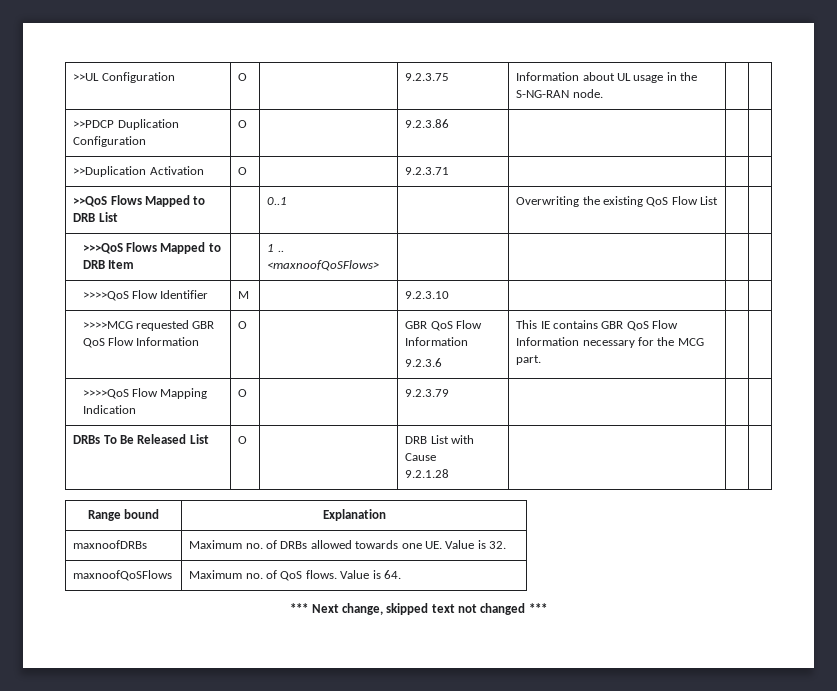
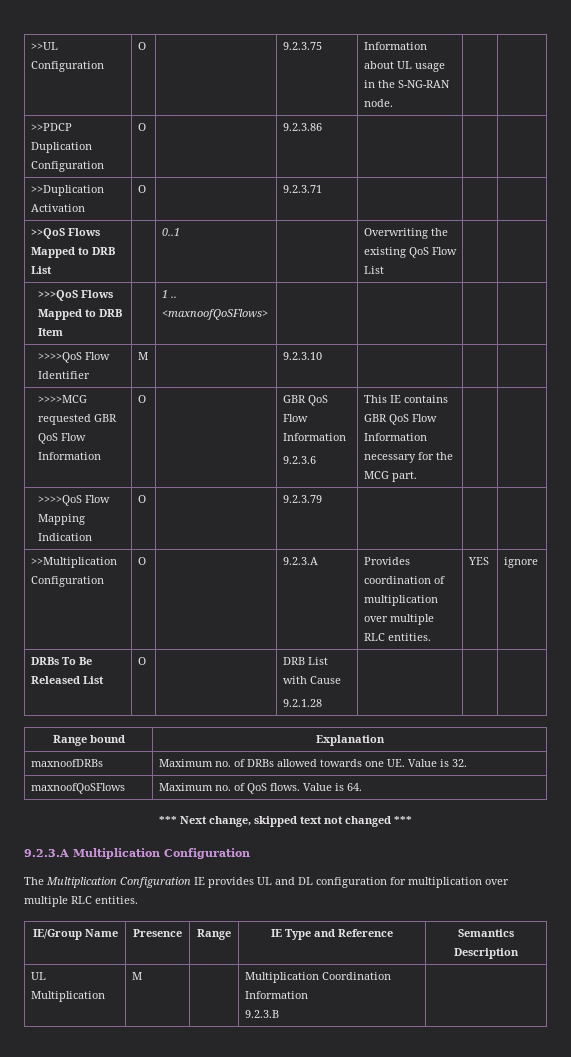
(450, 393) none -> [30,557,117,568] [30,576,104,587] [137,557,146,565] [282,557,318,565] [363,557,410,565] [363,576,445,584] [363,595,438,606] [363,614,434,625] [363,633,431,641] [467,557,489,565] [503,557,538,568] // >>Multiplication Configuration | O | | 9.2.3.A | Provides coordination of multiplication over multiple RLC entities. | YES | ignore
(547, 608) none -> [24,848,250,859] [24,877,509,888] [24,896,138,907] [32,929,118,940] [133,929,182,937] [196,929,231,940] [271,929,393,940] [458,929,514,937] [454,948,519,959] [30,972,46,980] [30,991,105,1002] [131,972,142,980] [244,972,391,983] [244,991,308,999] [244,1010,279,1018] // 9.2.3.A Multiplication Configuration // The Multiplication Configuration IE provides UL and DL configuration for multiplication over multiple RLC entities. // IE/Group Name | Presence | Range | IE Type and Reference | Semantics Description // UL Multiplication | M | | Multiplication Coordination Information // 9.2.3.B |

